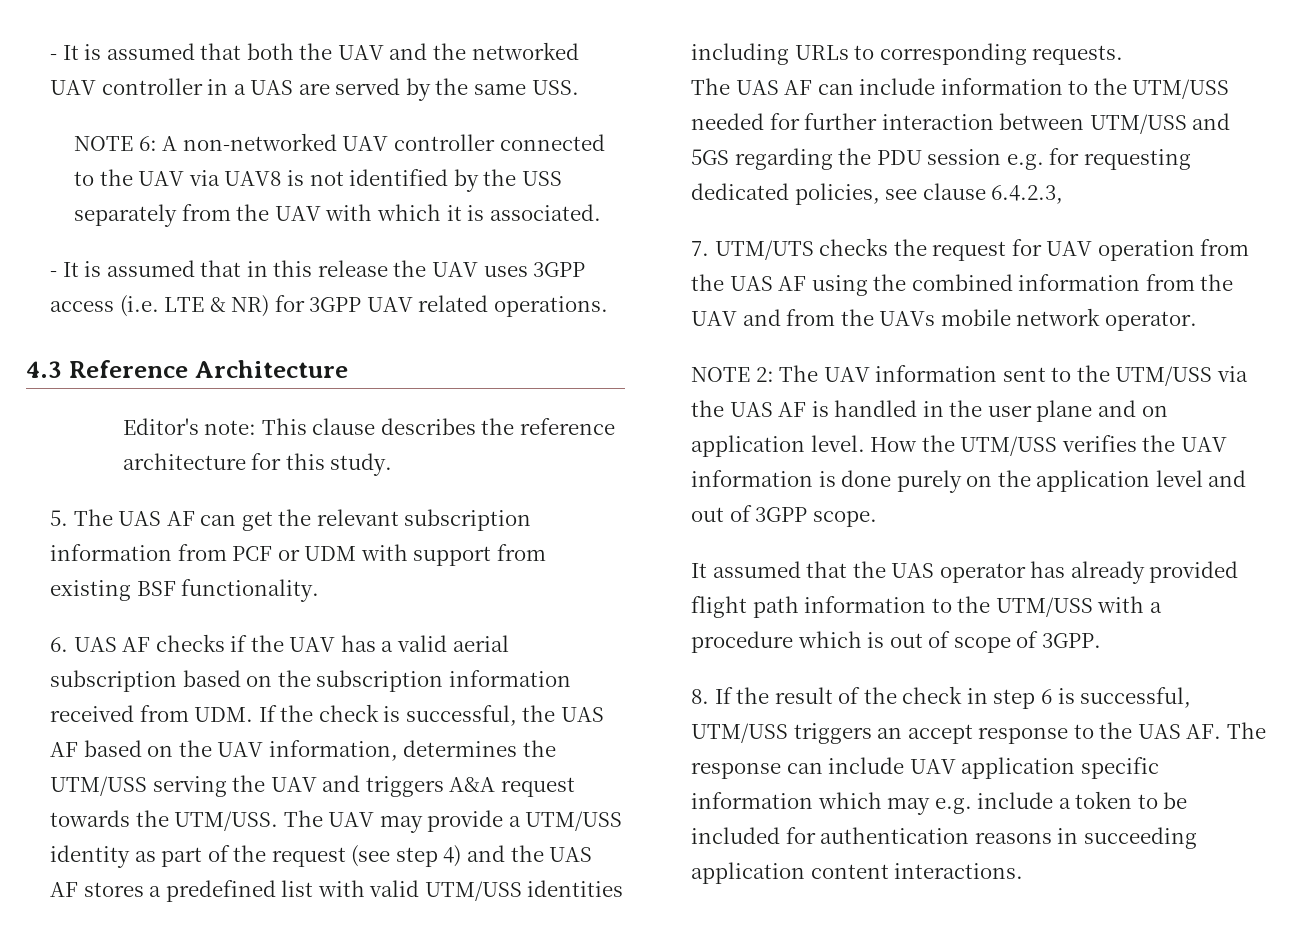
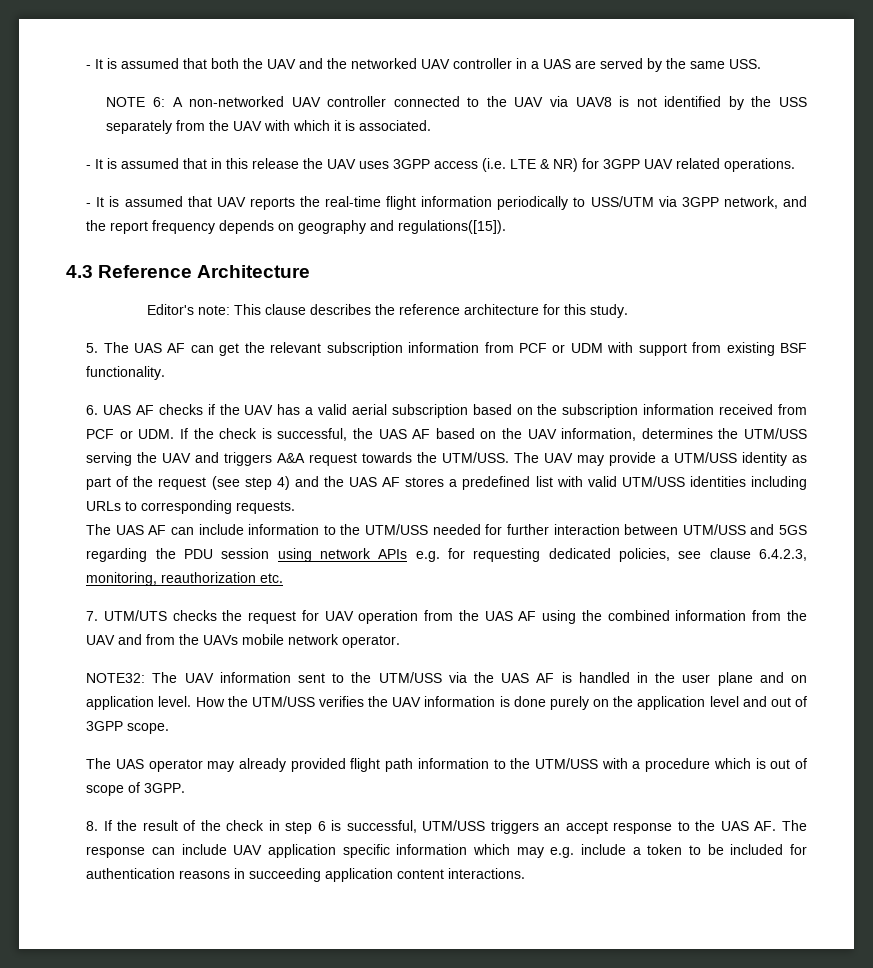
(608, 306) none -> [86,196,807,210] [86,220,507,234] // - It is assumed that UAV reports the real-time flight information periodically to USS/UTM via 3GPP network, and the report frequency depends on geography and regulations([15]).
(189, 713) none -> [86,429,133,439] PCF or
(1002, 157) none -> [277,548,408,562] using network APIs
(1064, 194) none -> [86,572,284,586] monitoring, reauthorization etc.
[691,367,774,382] NOTE 2: -> [86,673,146,683] NOTE32:
[691,561,886,578] It assumed that the -> [86,758,112,769] The
[1030,561,1066,578] has -> [207,761,235,772] may

